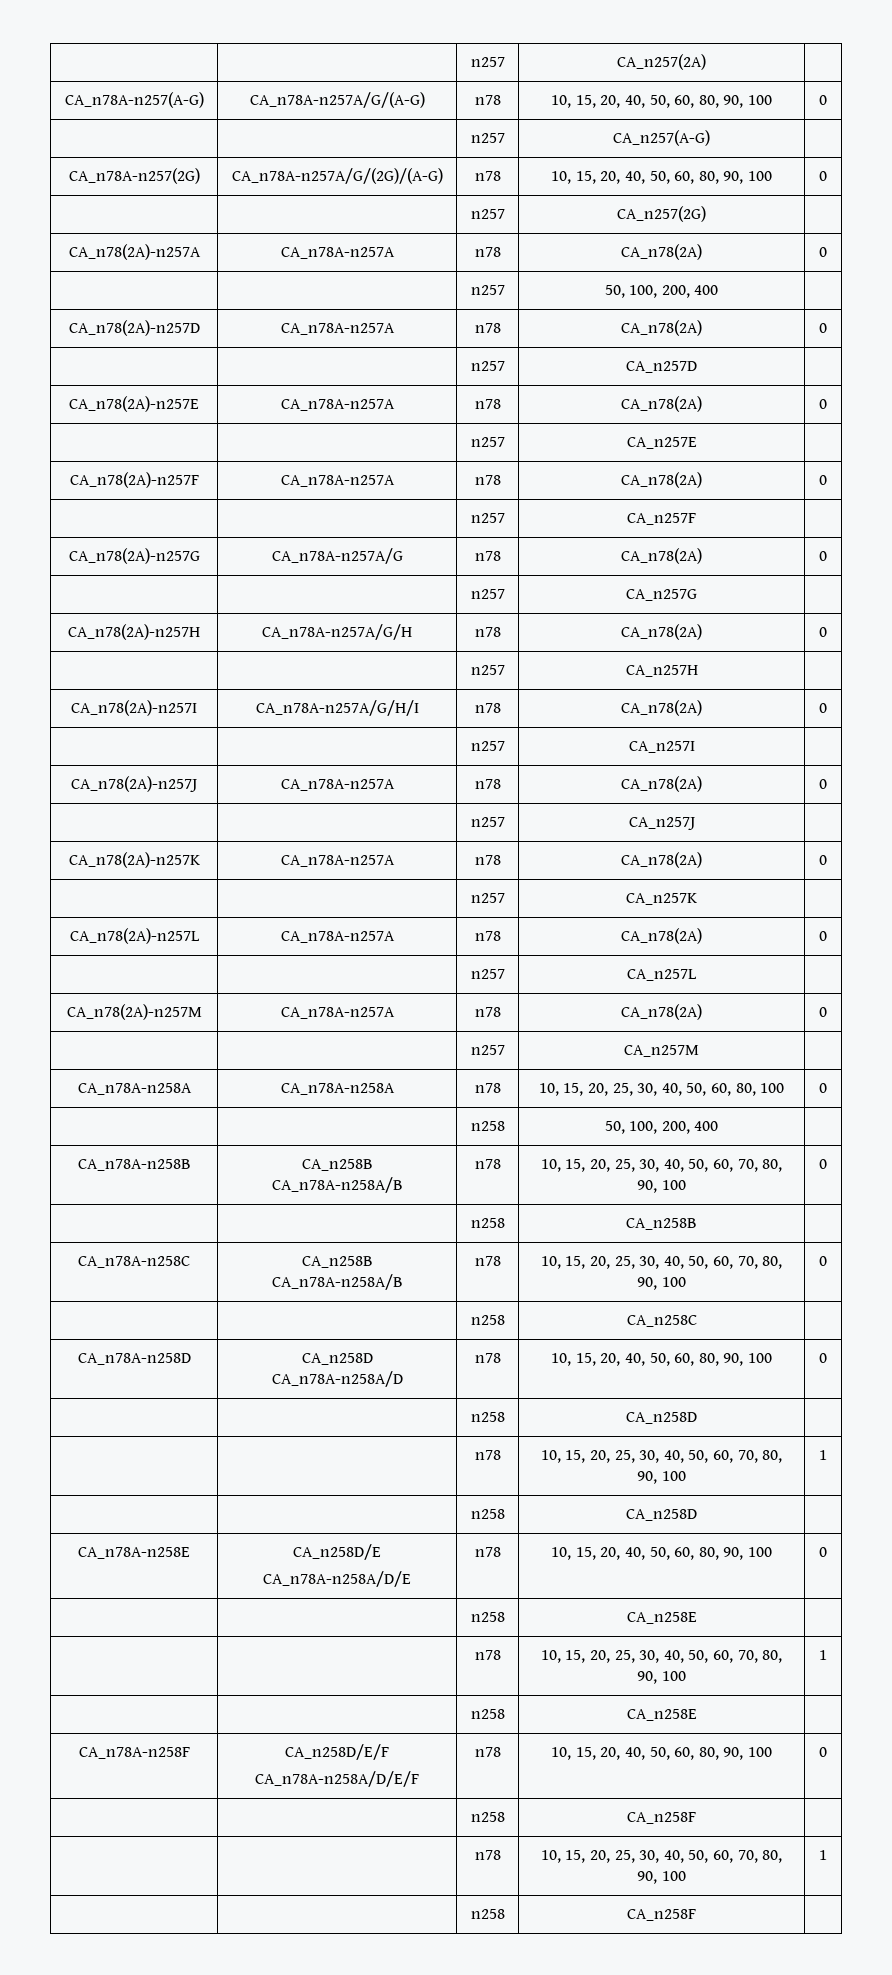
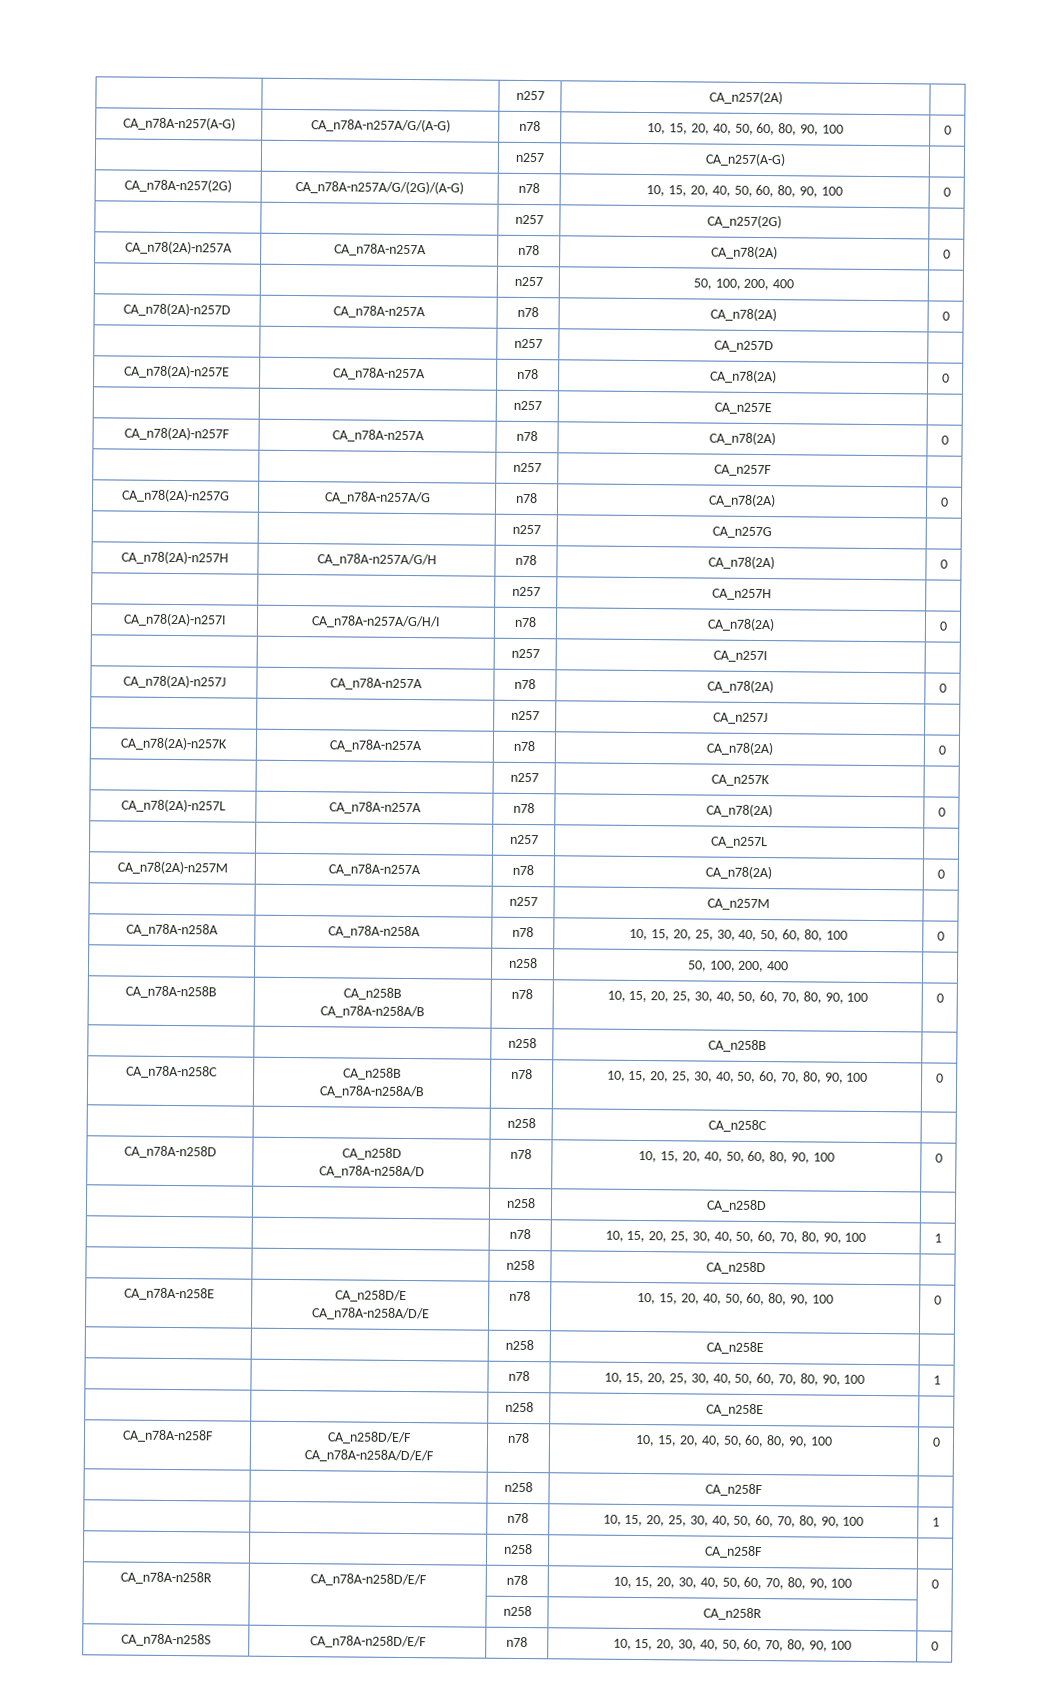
(696, 1915) none -> [120,1571,212,1585] [309,1573,427,1587] [506,1574,528,1586] [612,1576,853,1590] [930,1579,939,1589] [502,1605,532,1617] [703,1607,762,1621] [121,1633,211,1647] [309,1635,427,1649] [506,1636,528,1648] [612,1638,853,1652] [930,1641,939,1651] // CA_n78A-n258R | CA_n78A-n258D/E/F | n78 | 10, 15, 20, 30, 40, 50, 60, 70, 80, 90, 100 | 0 // | | n258 | CA_n258R | // CA_n78A-n258S | CA_n78A-n258D/E/F | n78 | 10, 15, 20, 30, 40, 50, 60, 70, 80, 90, 100 | 0

